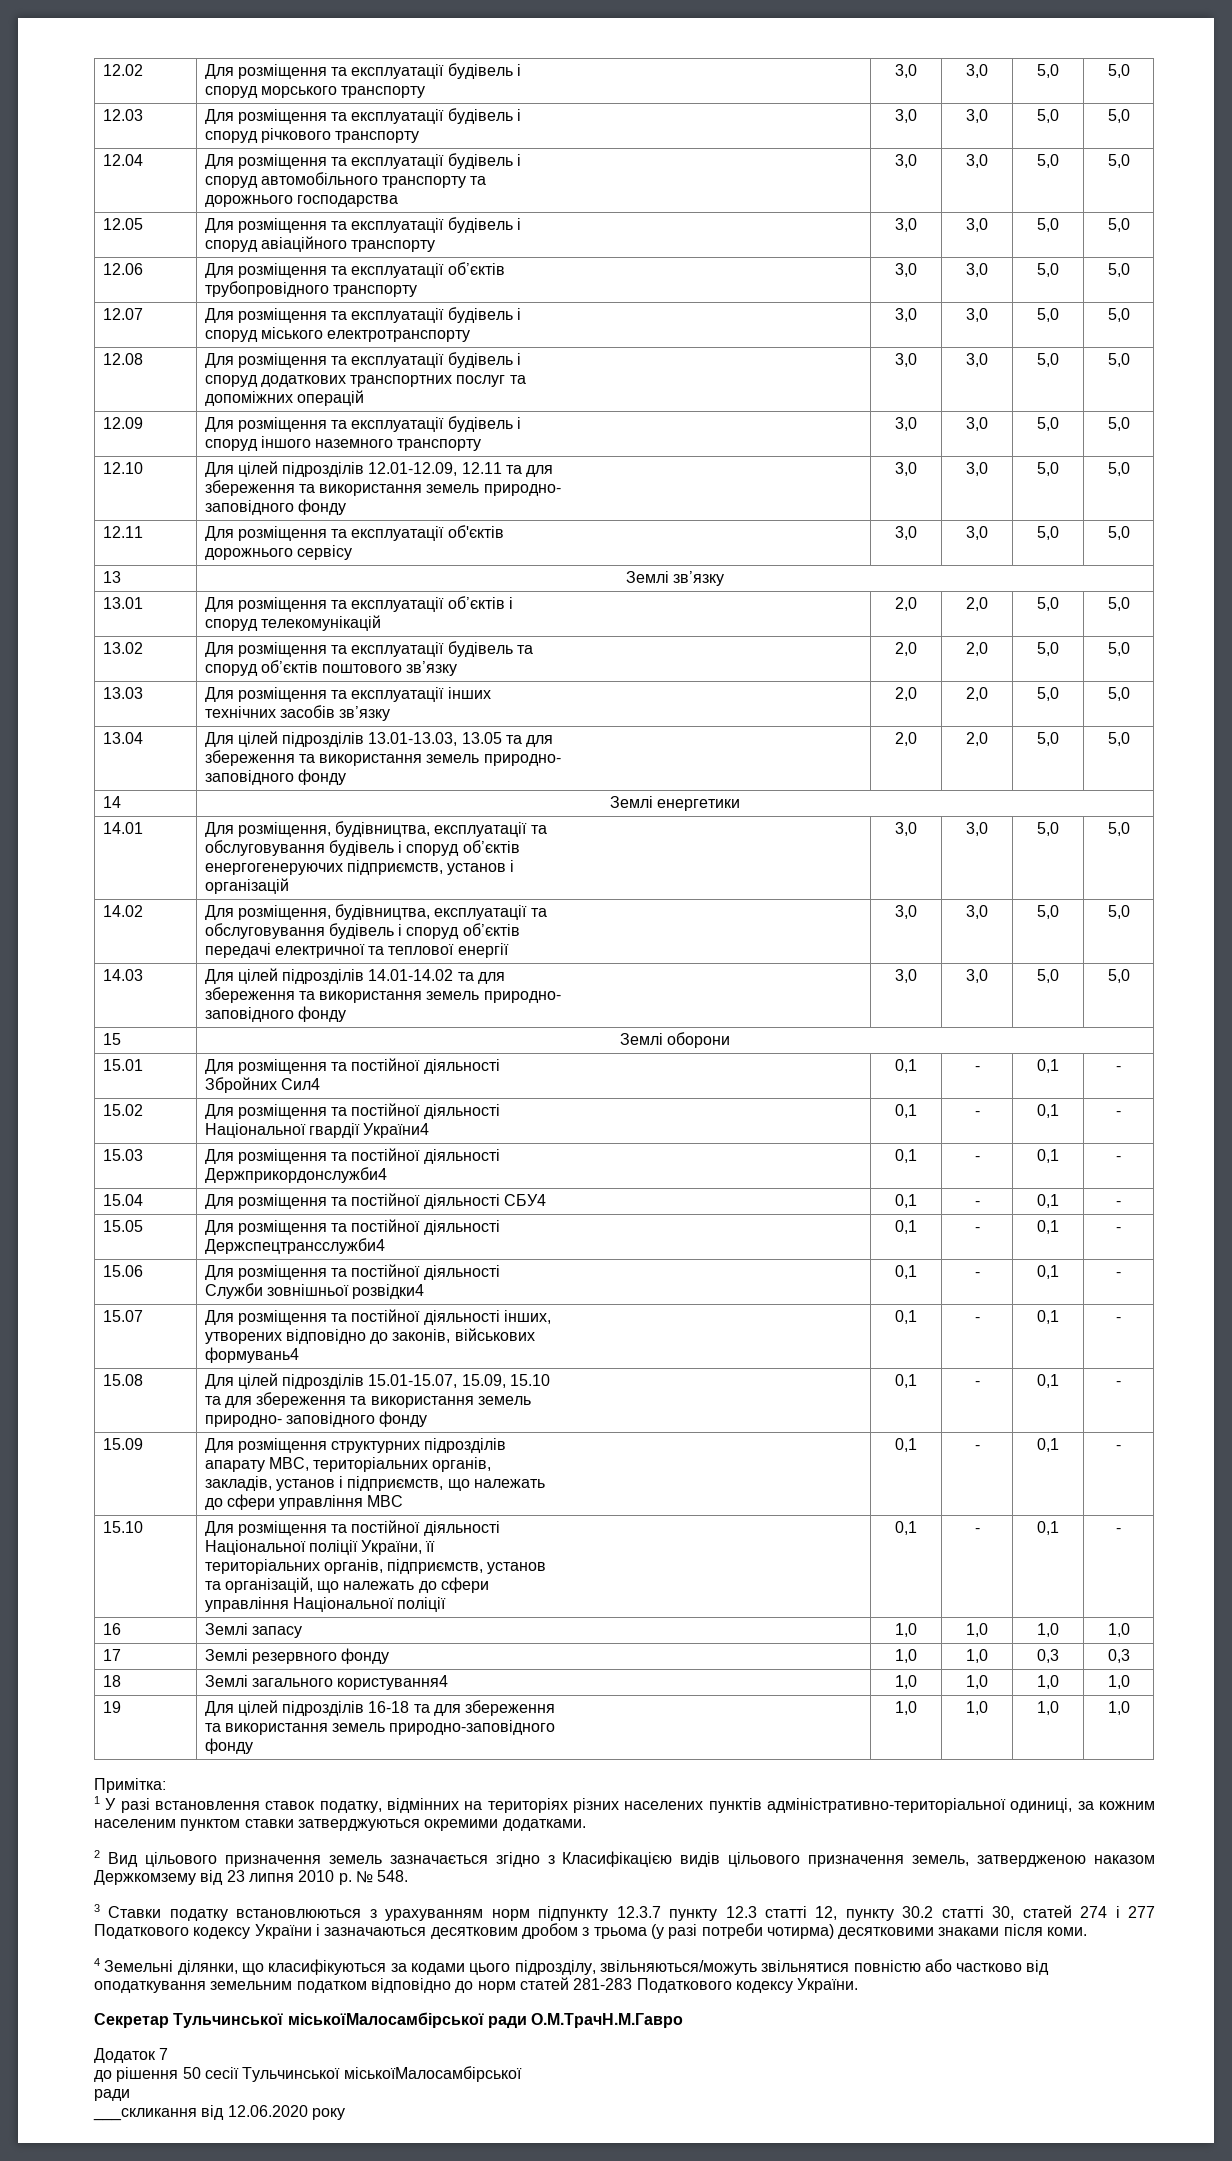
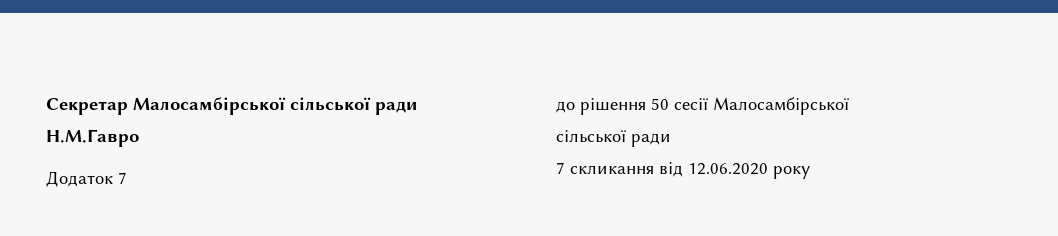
[102,64,143,76] [204,63,522,79] [204,86,426,98] [895,64,917,78] [966,64,988,78] [1037,64,1059,78] [1107,64,1130,78] [102,109,143,121] [204,108,522,124] [204,128,420,143] [895,109,917,123] [966,109,988,123] [1037,109,1059,123] [1107,109,1130,123] [102,154,143,166] [204,153,522,169] [204,172,487,188] [204,195,398,207] [895,154,917,168] [966,154,988,168] [1037,154,1059,168] [1107,154,1130,168] [102,218,143,230] [204,217,522,233] [204,236,436,252] [895,218,917,232] [966,218,988,232] [1037,218,1059,232] [1107,218,1130,232] [102,263,143,275] [204,262,505,278] [204,281,417,297] [895,263,917,277] [966,263,988,277] [1037,263,1059,277] [1107,263,1130,277] [102,308,143,320] [204,307,522,323] [204,327,471,342] [895,308,917,322] [966,308,988,322] [1037,308,1059,322] [1107,308,1130,322] [102,353,143,365] [204,352,522,368] [204,375,526,387] [204,390,364,406] [895,353,917,367] [966,353,988,367] [1037,353,1059,367] [1107,353,1130,367] [102,417,143,429] [204,416,522,432] [204,436,482,451] [895,417,917,431] [966,417,988,431] [1037,417,1059,431] [1107,417,1130,431] [102,462,143,474] [204,461,554,477] [204,480,561,496] [204,499,346,515] [895,462,917,476] [966,462,988,476] [1037,462,1059,476] [1107,462,1130,476] [102,526,143,538] [204,525,504,541] [204,545,352,560] [895,526,917,540] [966,526,988,540] [1037,526,1059,540] [1107,526,1130,540] [102,571,121,583] [625,571,725,586] [102,597,143,609] [204,596,514,612] [204,615,381,631] [895,597,917,611] [966,597,988,611] [1037,597,1059,611] [1107,597,1130,611] [102,642,143,654] [204,641,534,657] [204,660,458,676] [895,642,917,656] [966,642,988,656] [1037,642,1059,656] [1107,642,1130,656] [102,687,143,699] [204,687,491,702] [204,705,391,721] [895,687,917,701] [966,687,988,701] [1037,687,1059,701] [1107,687,1130,701] [102,732,143,744] [204,731,554,747] [204,750,561,766] [204,769,346,785] [895,732,917,746] [966,732,988,746] [1037,732,1059,746] [1107,732,1130,746] [102,796,121,808] [609,796,741,811] [102,822,143,834] [204,821,547,837] [204,840,520,856] [204,860,515,875] [204,878,289,894] [895,822,917,836] [966,822,988,836] [1037,822,1059,836] [1107,822,1130,836] [102,905,143,917] [204,904,547,920] [204,923,520,939] [204,943,509,958] [895,905,917,919] [966,905,988,919] [1037,905,1059,919] [1107,905,1130,919] [102,969,143,981] [204,968,506,984] [204,987,561,1003] [204,1006,346,1022] [895,969,917,983] [966,969,988,983] [1037,969,1059,983] [1107,969,1130,983] [102,1033,121,1045] [619,1032,731,1048] [102,1059,143,1071] [204,1058,500,1074] [204,1077,320,1093] [895,1059,917,1073] [974,1066,980,1071] [1037,1059,1059,1073] [1116,1066,1121,1071] [102,1104,143,1116] [204,1103,500,1119] [204,1123,430,1138] [895,1104,917,1118] [974,1111,980,1116] [1037,1104,1059,1118] [1116,1111,1121,1116] [102,1149,143,1161] [204,1148,500,1164] [204,1167,387,1183] [895,1149,917,1163] [974,1156,980,1161] [1037,1149,1059,1163] [1116,1156,1121,1161] [102,1194,143,1206] [204,1193,547,1209] [895,1194,917,1208] [974,1201,980,1206] [1037,1194,1059,1208] [1116,1201,1121,1206] [102,1220,143,1232] [204,1219,500,1235] [204,1238,385,1254] [895,1220,917,1234] [974,1227,980,1232] [1037,1220,1059,1234] [1116,1227,1121,1232] [102,1265,143,1277] [204,1264,500,1280] [204,1283,425,1299] [895,1265,917,1279] [974,1272,980,1277] [1037,1265,1059,1279] [1116,1272,1121,1277] [102,1310,143,1322] [204,1309,552,1325] [204,1328,535,1344] [204,1347,299,1363] [895,1310,917,1324] [974,1317,980,1322] [1037,1310,1059,1324] [1116,1317,1121,1322] [102,1374,143,1386] [204,1373,551,1389] [204,1392,532,1408] [204,1411,428,1427] [895,1374,917,1388] [974,1381,980,1386] [1037,1374,1059,1388] [1116,1381,1121,1386] [102,1438,143,1450] [204,1438,507,1453] [204,1457,492,1472] [204,1476,546,1491] [204,1494,404,1510] [895,1438,917,1452] [974,1445,980,1450] [1037,1438,1059,1452] [1116,1445,1121,1450] [102,1521,143,1533] [204,1520,500,1536] [204,1540,436,1555] [204,1559,547,1574] [204,1577,490,1593] [204,1597,447,1612] [895,1521,917,1535] [974,1528,980,1533] [1037,1521,1059,1535] [1116,1528,1121,1533] [102,1623,121,1635] [204,1623,302,1638] [895,1623,917,1637] [966,1623,988,1637] [1037,1623,1059,1637] [1107,1623,1130,1637] [102,1649,121,1661] [204,1648,390,1664] [895,1649,917,1663] [966,1649,988,1663] [1037,1649,1059,1663] [1107,1649,1130,1663] [102,1675,121,1687] [204,1675,449,1690] [895,1675,917,1689] [966,1675,988,1689] [1037,1675,1059,1689] [1107,1675,1130,1689] [102,1701,121,1713] [204,1700,556,1716] [204,1720,556,1735] [204,1738,253,1754] [895,1701,917,1715] [966,1701,988,1715] [1037,1701,1059,1715] [1107,1701,1130,1715] [94,1778,166,1793] [94,1796,1156,1813] [94,1819,586,1831] [94,1850,1156,1867] [94,1870,409,1885] [94,1904,1156,1921] [94,1923,1088,1939] [94,1958,1050,1975] [94,1977,859,1993] [94,2012,684,2028] 12.02 | Для розміщення та експлуатації будівель і // споруд морського транспорту | 3,0 | 3,0 | 5,0 | 5,0 // 12.03 | Для розміщення та експлуатації будівель і // споруд річкового транспорту | 3,0 | 3,0 | 5,0 | 5,0 // 12.04 | Для розміщення та експлуатації будівель і // споруд автомобільного транспорту та // дорожнього господарства | 3,0 | 3,0 | 5,0 | 5,0 // 12.05 | Для розміщення та експлуатації будівель і // споруд авіаційного транспорту | 3,0 | 3,0 | 5,0 | 5,0 // 12.06 | Для розміщення та експлуатації об’єктів // трубопровідного транспорту | 3,0 | 3,0 | 5,0 | 5,0 // 12.07 | Для розміщення та експлуатації будівель і // споруд міського електротранспорту | 3,0 | 3,0 | 5,0 | 5,0 // 12.08 | Для розміщення та експлуатації будівель і // споруд додаткових транспортних послуг та // допоміжних операцій | 3,0 | 3,0 | 5,0 | 5,0 // 12.09 | Для розміщення та експлуатації будівель і // споруд іншого наземного транспорту | 3,0 | 3,0 | 5,0 | 5,0 // 12.10 | Для цілей підрозділів 12.01-12.09, 12.11 та для // збереження та використання земель природно- // заповідного фонду | 3,0 | 3,0 | 5,0 | 5,0 // 12.11 | Для розміщення та експлуатації об'єктів // дорожнього сервісу | 3,0 | 3,0 | 5,0 | 5,0 // 13 | Землі зв’язку // 13.01 | Для розміщення та експлуатації об’єктів і // споруд телекомунікацій | 2,0 | 2,0 | 5,0 | 5,0 // 13.02 | Для розміщення та експлуатації будівель та // споруд об’єктів поштового зв’язку | 2,0 | 2,0 | 5,0 | 5,0 // 13.03 | Для розміщення та експлуатації інших // технічних засобів зв’язку | 2,0 | 2,0 | 5,0 | 5,0 // 13.04 | Для цілей підрозділів 13.01-13.03, 13.05 та для // збереження та використання земель природно- // заповідного фонду | 2,0 | 2,0 | 5,0 | 5,0 // 14 | Землі енергетики // 14.01 | Для розміщення, будівництва, експлуатації та // обслуговування будівель і споруд об’єктів // енергогенеруючих підприємств, установ і // організацій | 3,0 | 3,0 | 5,0 | 5,0 // 14.02 | Для розміщення, будівництва, експлуатації та // обслуговування будівель і споруд об’єктів // передачі електричної та теплової енергії | 3,0 | 3,0 | 5,0 | 5,0 // 14.03 | Для цілей підрозділів 14.01-14.02 та для // збереження та використання земель природно- // заповідного фонду | 3,0 | 3,0 | 5,0 | 5,0 // 15 | Землі оборони // 15.01 | Для розміщення та постійної діяльності // Збройних Сил4 | 0,1 | - | 0,1 | - // 15.02 | Для розміщення та постійної діяльності // Національної гвардії України4 | 0,1 | - | 0,1 | - // 15.03 | Для розміщення та постійної діяльності // Держприкордонслужби4 | 0,1 | - | 0,1 | - // 15.04 | Для розміщення та постійної діяльності СБУ4 | 0,1 | - | 0,1 | - // 15.05 | Для розміщення та постійної діяльності // Держспецтрансслужби4 | 0,1 | - | 0,1 | - // 15.06 | Для розміщення та постійної діяльності // Служби зовнішньої розвідки4 | 0,1 | - | 0,1 | - // 15.07 | Для розміщення та постійної діяльності інших, // утворених відповідно до законів, військових // формувань4 | 0,1 | - | 0,1 | - // 15.08 | Для цілей підрозділів 15.01-15.07, 15.09, 15.10 // та для збереження та використання земель // природно- заповідного фонду | 0,1 | - | 0,1 | - // 15.09 | Для розміщення структурних підрозділів // апарату МВС, територіальних органів, // закладів, установ і підприємств, що належать // до сфери управління МВС | 0,1 | - | 0,1 | - // 15.10 | Для розміщення та постійної діяльності // Національної поліції України, її // територіальних органів, підприємств, установ // та організацій, що належать до сфери // управління Національної поліції | 0,1 | - | 0,1 | - // 16 | Землі запасу | 1,0 | 1,0 | 1,0 | 1,0 // 17 | Землі резервного фонду | 1,0 | 1,0 | 0,3 | 0,3 // 18 | Землі загального користування4 | 1,0 | 1,0 | 1,0 | 1,0 // 19 | Для цілей підрозділів 16-18 та для збереження // та використання земель природно-заповідного // фонду | 1,0 | 1,0 | 1,0 | 1,0 // Примітка: // 1 У разі встановлення ставок податку, відмінних на територіях різних населених пунктів адміністративно-територіальної одиниці, за кожним населеним пунктом ставки затверджуються окремими додатками. // 2 Вид цільового призначення земель зазначається згідно з Класифікацією видів цільового призначення земель, затвердженою наказом Держкомзему від 23 липня 2010 р. № 548. // 3 Ставки податку встановлюються з урахуванням норм підпункту 12.3.7 пункту 12.3 статті 12, пункту 30.2 статті 30, статей 274 і 277 Податкового кодексу України і зазначаються десятковим дробом з трьома (у разі потреби чотирма) десятковими знаками після коми. // 4 Земельні ділянки, що класифікуються за кодами цього підрозділу, звільняються/можуть звільнятися повністю або частково від оподаткування земельним податком відповідно до норм статей 281-283 Податкового кодексу України. // Секретар Тульчинської міськоїМалосамбірської ради О.М.ТрачН.М.Гавро -> [46,97,417,115] [46,129,139,147] Секретар Малосамбірської сільської ради Н.М.Гавро
[242,2066,522,2082] Тульчинської міськоїМалосамбірської // -> [713,97,849,115] [556,130,626,143] Малосамбірської // сільської
[93,2108,197,2121] ___скликання -> [556,162,654,174] 7 скликання

